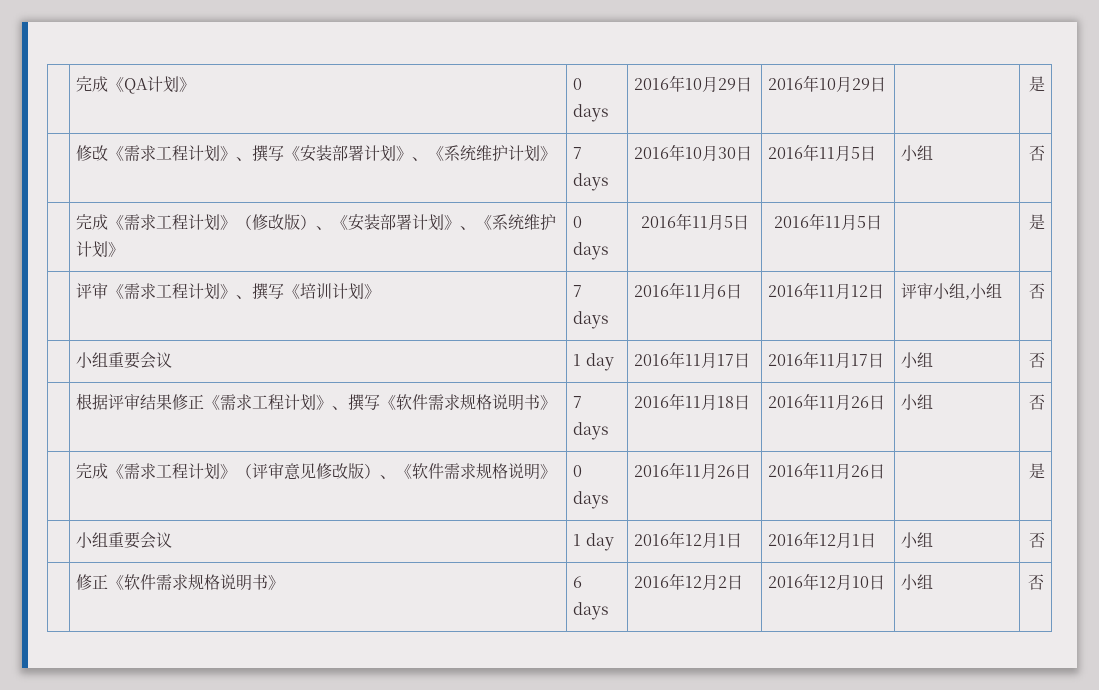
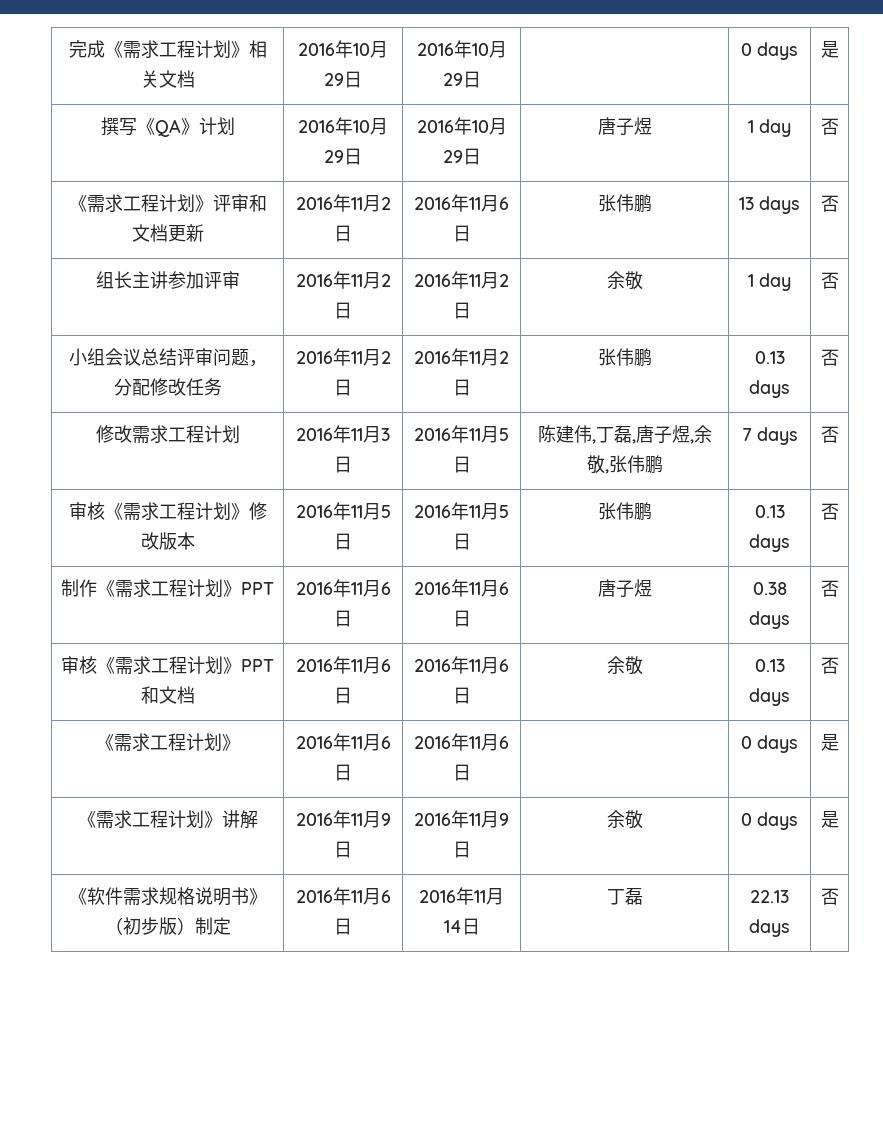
[76,76,196,94] [573,78,583,90] [573,104,610,122] [634,75,753,92] [768,75,887,92] [1028,76,1045,92] [76,145,557,162] [573,147,583,159] [573,173,610,191] [634,144,753,161] [768,144,877,161] [901,145,934,161] [1028,145,1045,161] [76,214,557,231] [76,241,125,258] [573,216,583,228] [573,242,610,260] | 完成《QA计划》 | 0 days | 2016年10月29日 | 2016年10月29日 | | 是 // | 修改《需求工程计划》、撰写《安装部署计划》、《系统维护计划》 | 7 days | 2016年10月30日 | 2016年11月5日 | 小组 | 否 // | 完成《需求工程计划》（修改版）、《安装部署计划》、《系统维护计划》 | 0 days -> [68,40,267,58] [140,70,195,88] [298,40,388,58] [324,71,362,88] [416,40,507,58] [442,71,481,88] [741,42,798,60] [820,41,839,58] [100,117,235,137] [298,117,388,135] [324,148,362,165] [416,117,507,135] [442,148,481,165] [597,117,652,136] [748,119,791,137] [820,118,839,135] [68,194,267,212] [131,224,204,242] [295,194,391,212] [334,225,352,242] [414,194,509,212] [452,225,471,242] [597,194,652,213] [739,196,800,214] [820,195,839,212] [95,271,240,289] [295,271,391,289] [334,302,352,319] [414,271,509,289] [452,302,471,319] [606,271,643,290] [748,273,791,291] [820,272,839,289] [68,348,267,367] [113,378,222,396] [295,348,391,366] [334,379,352,396] [414,348,509,366] [452,379,471,396] [597,348,652,367] [754,351,785,364] [749,380,790,398] [820,349,839,366] [95,425,240,443] [296,425,390,443] [334,456,352,473] [414,425,509,443] [452,456,471,473] [537,425,712,444] [586,455,663,474] [741,427,798,445] [820,426,839,443] [68,502,267,520] [140,532,195,550] 完成《需求工程计划》相关文档 | 2016年10月29日 | 2016年10月29日 | | 0 days | 是 // 撰写《QA》计划 | 2016年10月29日 | 2016年10月29日 | 唐子煜 | 1 day | 否 // 《需求工程计划》评审和文档更新 | 2016年11月2日 | 2016年11月6日 | 张伟鹏 | 13 days | 否 // 组长主讲参加评审 | 2016年11月2日 | 2016年11月2日 | 余敬 | 1 day | 否 // 小组会议总结评审问题，分配修改任务 | 2016年11月2日 | 2016年11月2日 | 张伟鹏 | 0.13 days | 否 // 修改需求工程计划 | 2016年11月3日 | 2016年11月5日 | 陈建伟,丁磊,唐子煜,余敬,张伟鹏 | 7 days | 否 // 审核《需求工程计划》修改版本
[1028,214,1045,230] [76,282,381,300] [573,285,583,297] [573,311,610,329] [634,282,743,299] [768,282,885,299] [901,282,1003,300] [1028,283,1045,299] [76,352,173,369] [573,353,614,371] [634,351,751,368] [768,351,885,368] [901,352,934,368] [1028,352,1045,368] [76,393,557,411] [573,396,583,408] [573,422,610,440] [634,393,751,410] [768,393,886,410] [901,394,934,410] [1028,394,1045,410] [76,462,557,480] [573,465,583,477] [573,491,610,509] [634,462,752,479] [768,462,886,479] [1028,463,1045,479] [76,532,173,549] [573,533,614,551] [634,531,743,548] [768,531,877,548] [901,532,934,548] [1028,532,1045,548] [76,574,285,591] [573,576,583,588] [573,602,610,620] [634,573,744,590] [768,573,886,590] [901,574,934,590] | 是 // | 评审《需求工程计划》、撰写《培训计划》 | 7 days | 2016年11月6日 | 2016年11月12日 | 评审小组,小组 | 否 // | 小组重要会议 | 1 day | 2016年11月17日 | 2016年11月17日 | 小组 | 否 // | 根据评审结果修正《需求工程计划》、撰写《软件需求规格说明书》 | 7 days | 2016年11月18日 | 2016年11月26日 | 小组 | 否 // | 完成《需求工程计划》（评审意见修改版）、《软件需求规格说明》 | 0 days | 2016年11月26日 | 2016年11月26日 | | 是 // | 小组重要会议 | 1 day | 2016年12月1日 | 2016年12月1日 | 小组 | 否 // | 修正《软件需求规格说明书》 | 6 days | 2016年12月2日 | 2016年12月10日 | 小组 -> [597,502,652,521] [754,505,785,518] [749,534,790,552] [820,503,839,520] [61,579,274,597] [295,579,391,597] [334,610,352,627] [414,579,509,597] [452,610,471,627] [597,579,652,598] [752,582,787,595] [749,611,790,629] [820,580,839,597] [61,656,274,674] [140,686,195,704] [295,656,391,674] [334,687,352,704] [414,656,509,674] [452,687,471,704] [606,656,643,675] [754,659,785,672] [749,688,790,706] [820,657,839,674] [95,733,240,751] [295,733,391,751] [334,764,352,781] [414,733,509,751] [452,764,471,781] [741,735,798,753] [820,734,839,751] [77,810,258,829] [295,810,391,828] [334,841,352,858] [414,810,509,828] [452,841,471,858] [606,810,643,829] [741,812,798,830] [820,811,839,828] [68,887,267,906] [104,917,231,935] [295,887,391,905] [334,918,352,935] [419,887,504,905] [443,918,480,935] [606,888,643,905] [750,890,789,903] [749,919,790,937] 张伟鹏 | 0.13 days | 否 // 制作《需求工程计划》PPT | 2016年11月6日 | 2016年11月6日 | 唐子煜 | 0.38 days | 否 // 审核《需求工程计划》PPT和文档 | 2016年11月6日 | 2016年11月6日 | 余敬 | 0.13 days | 否 // 《需求工程计划》 | 2016年11月6日 | 2016年11月6日 | | 0 days | 是 // 《需求工程计划》讲解 | 2016年11月9日 | 2016年11月9日 | 余敬 | 0 days | 是 // 《软件需求规格说明书》（初步版）制定 | 2016年11月6日 | 2016年11月14日 | 丁磊 | 22.13 days

